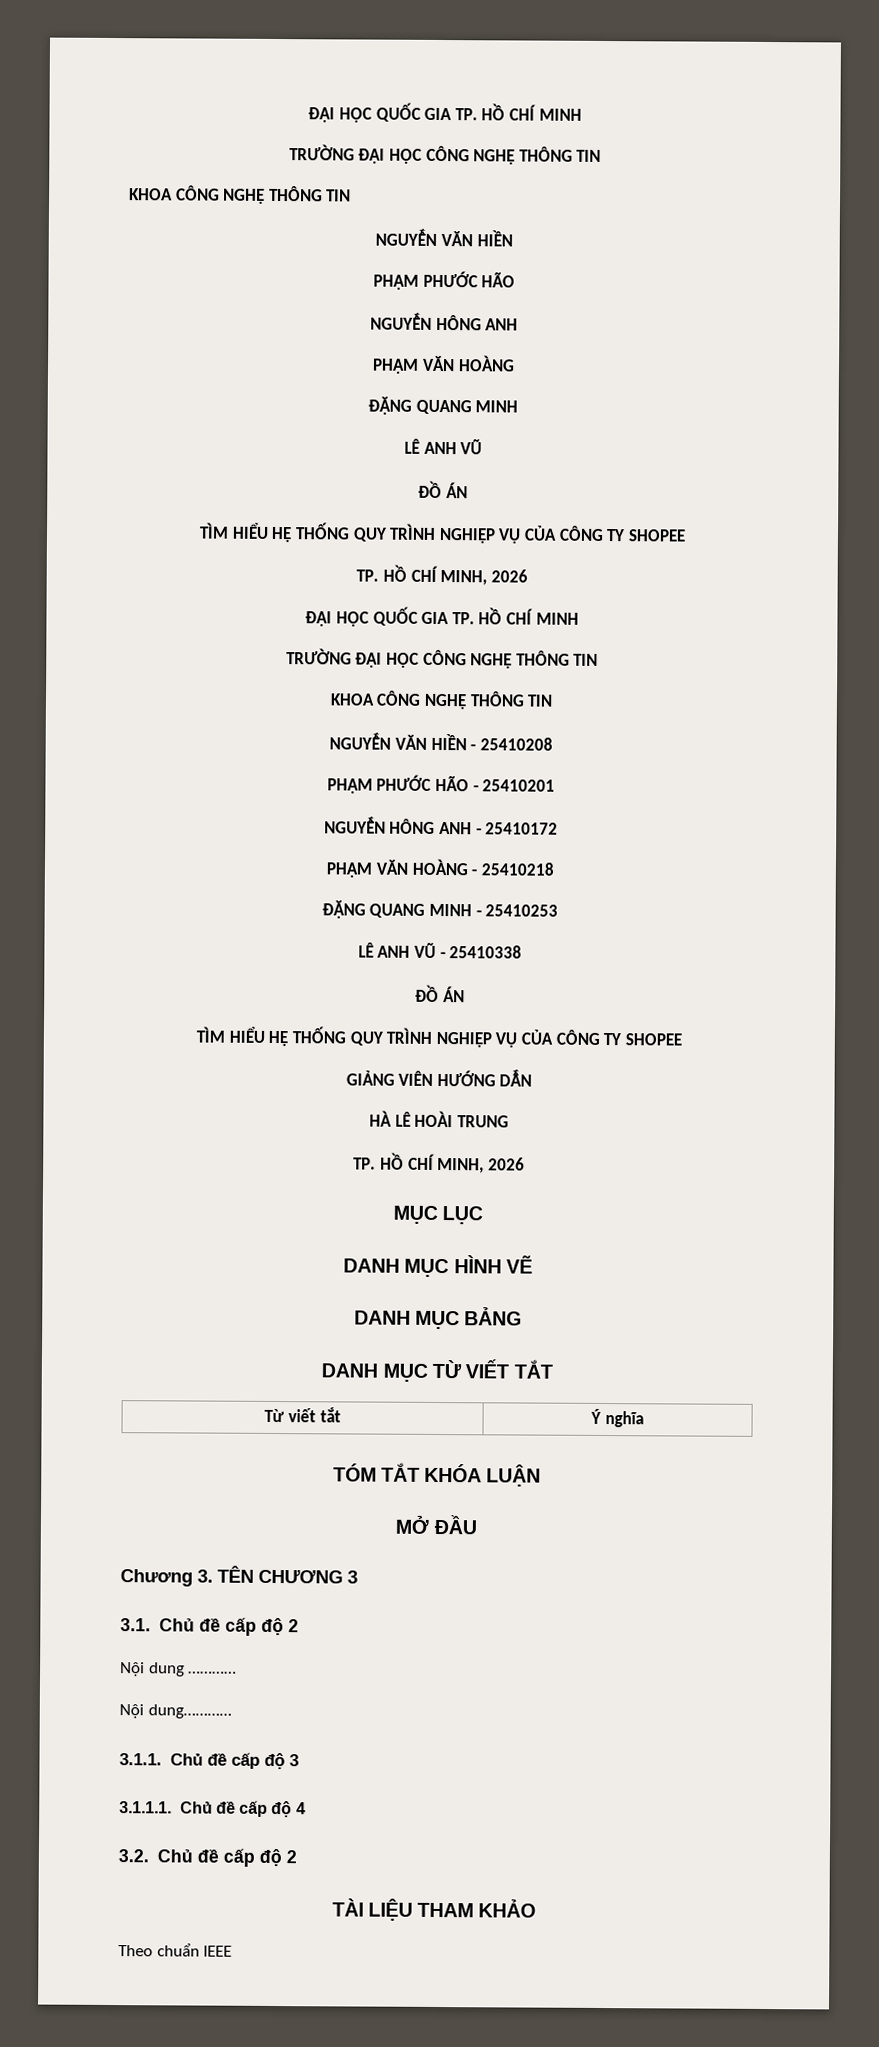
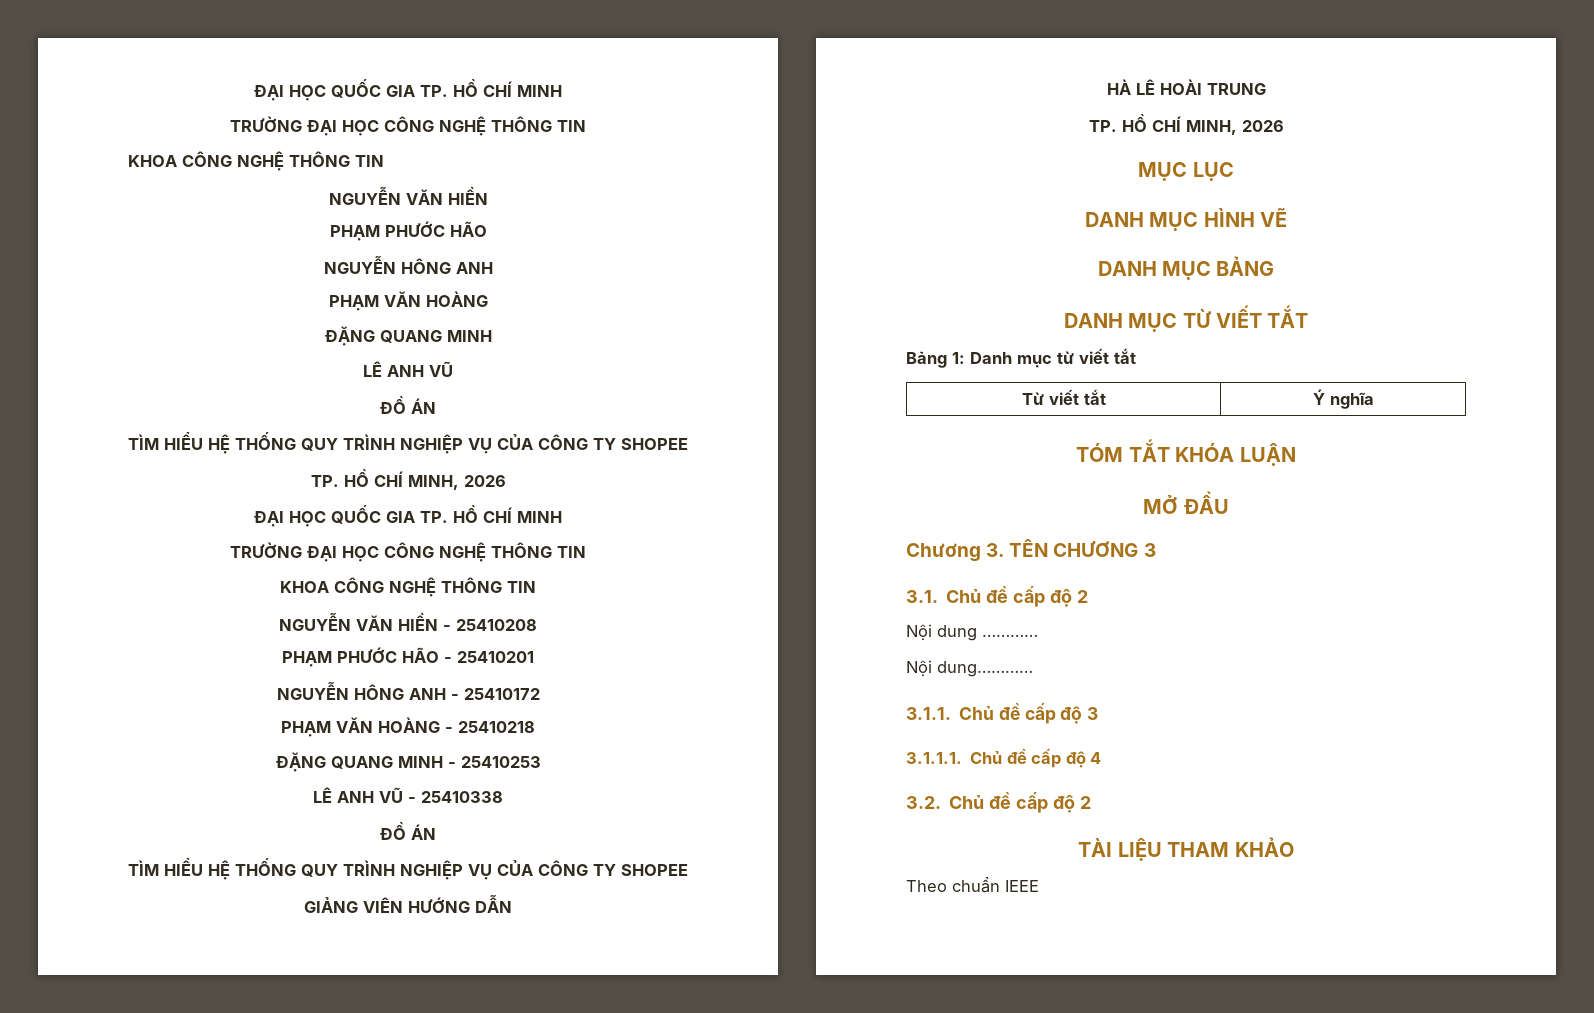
(553, 1369) none -> [906,348,1136,368] // Bảng 1: Danh mục từ viết tắt

